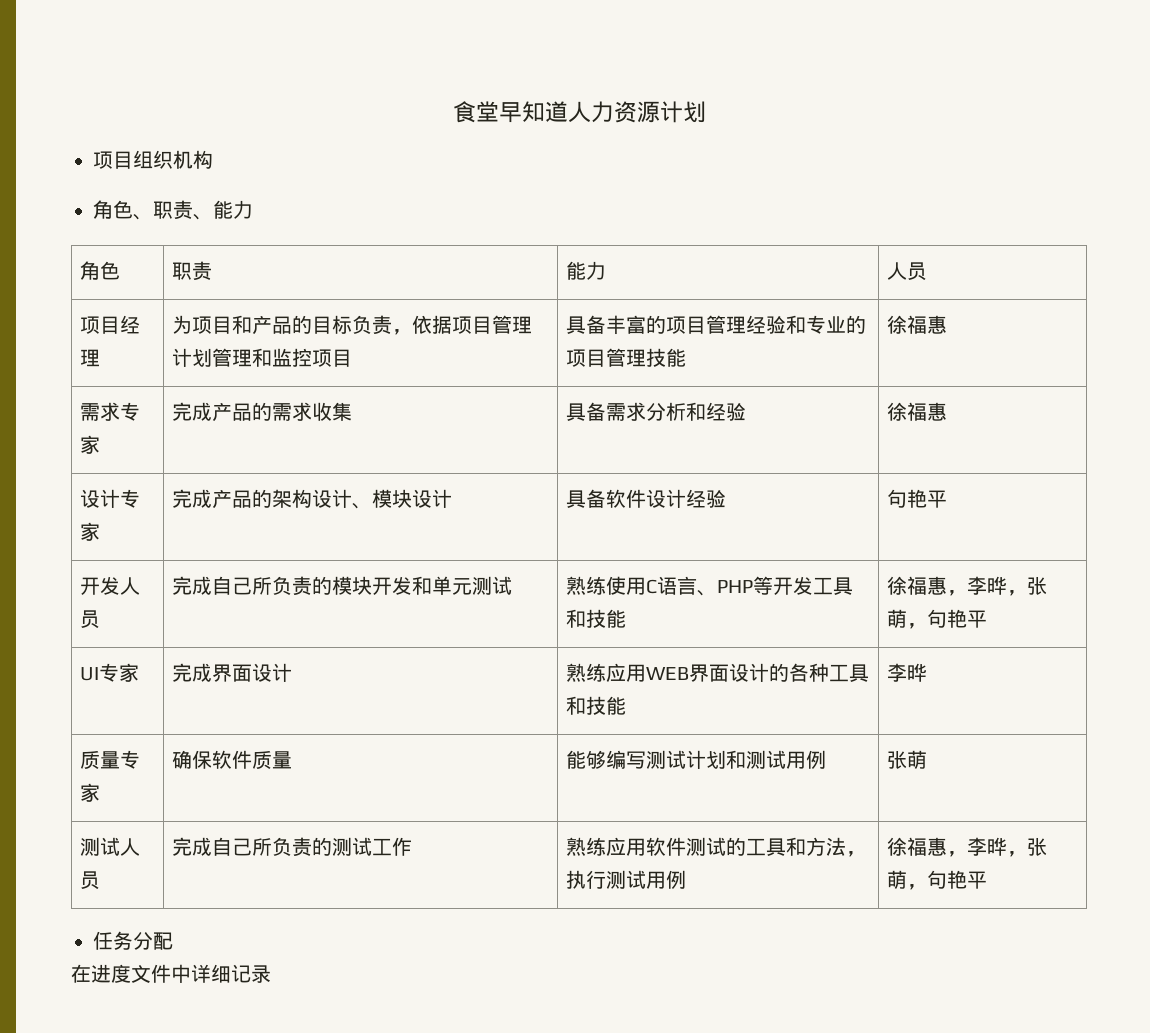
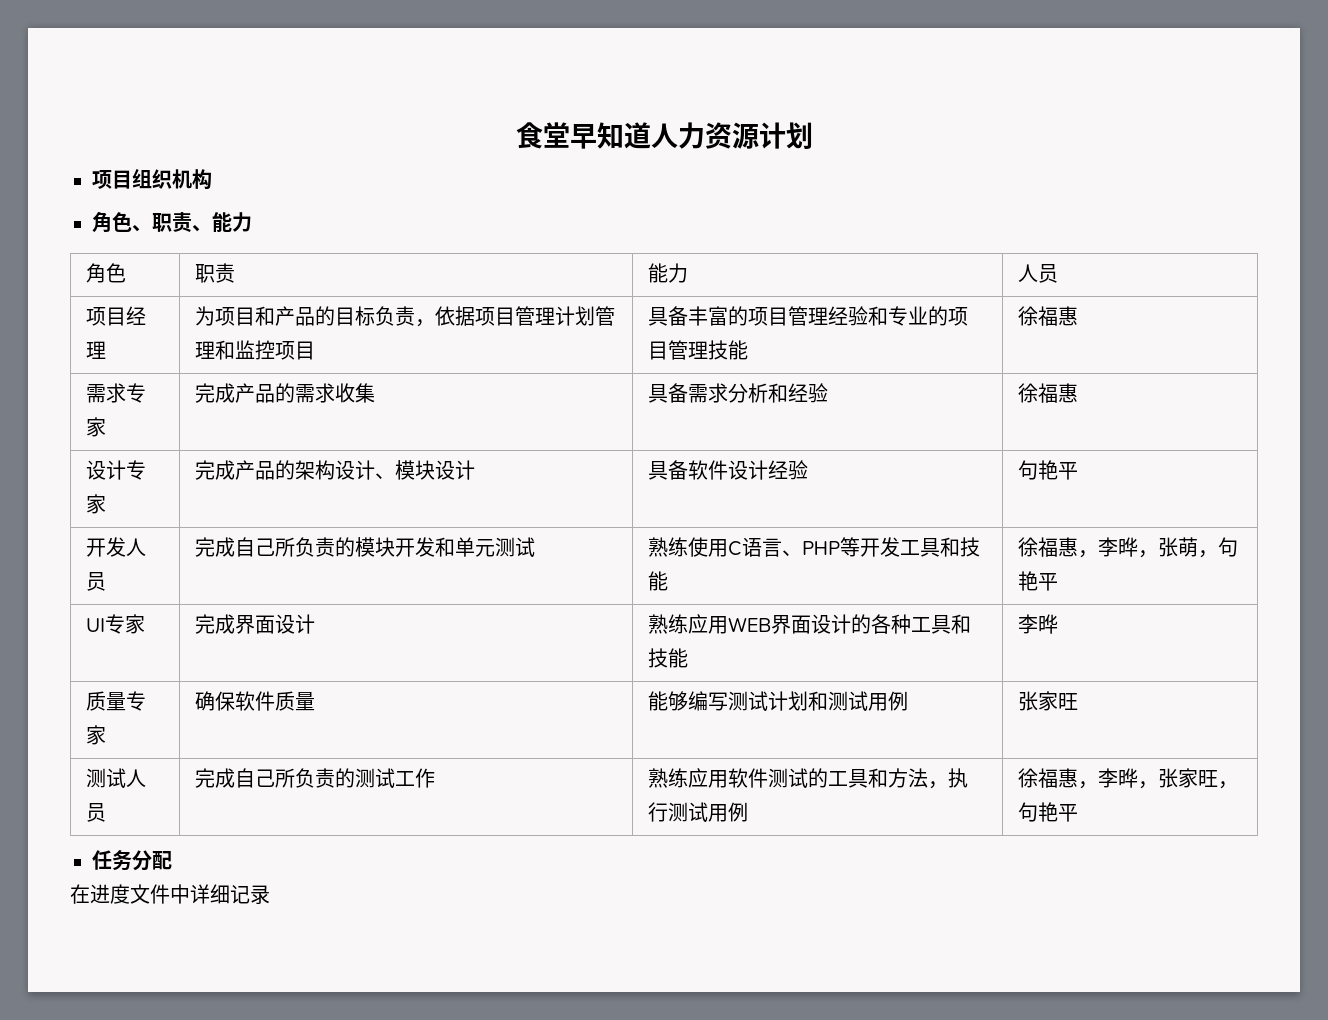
[906,750,927,769] 萌 -> [1037,691,1078,711] 家旺
[886,870,907,889] 萌 -> [1177,768,1218,788] 家旺

